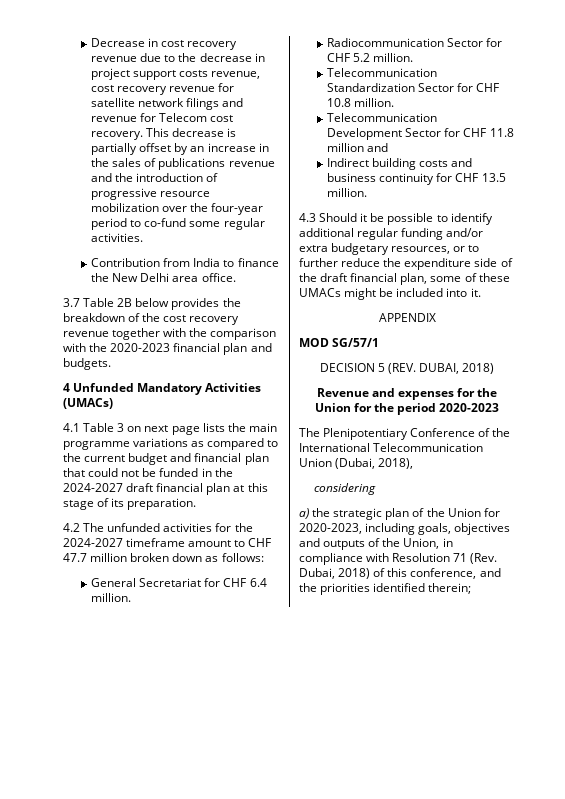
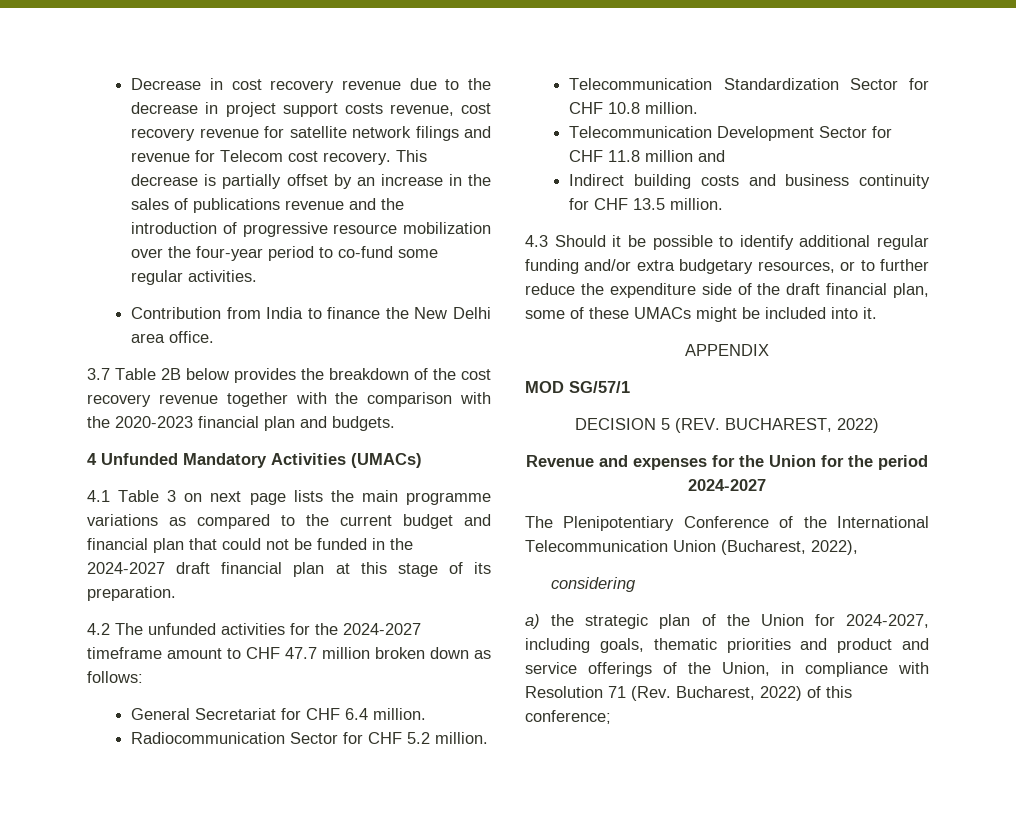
[419,363,495,374] DUBAI, 2018) -> [725,418,879,433] BUCHAREST, 2022)
[439,403,500,412] 2020-2023 -> [688,479,766,491] 2024-2027
[335,458,414,469] (Dubai, 2018), -> [721,540,858,555] (Bucharest, 2022),
[299,523,362,534] 2020-2023, -> [846,614,929,628] 2024-2027,
[454,523,511,535] [299,538,366,550] objectives and outputs -> [653,638,929,653] [525,662,652,677] thematic priorities and product and service offerings
[299,568,501,579] [299,583,472,595] Dubai, 2018) of this conference, and the priorities identified therein; -> [676,686,852,701] [525,710,611,724] Bucharest, 2022) of this conference;

